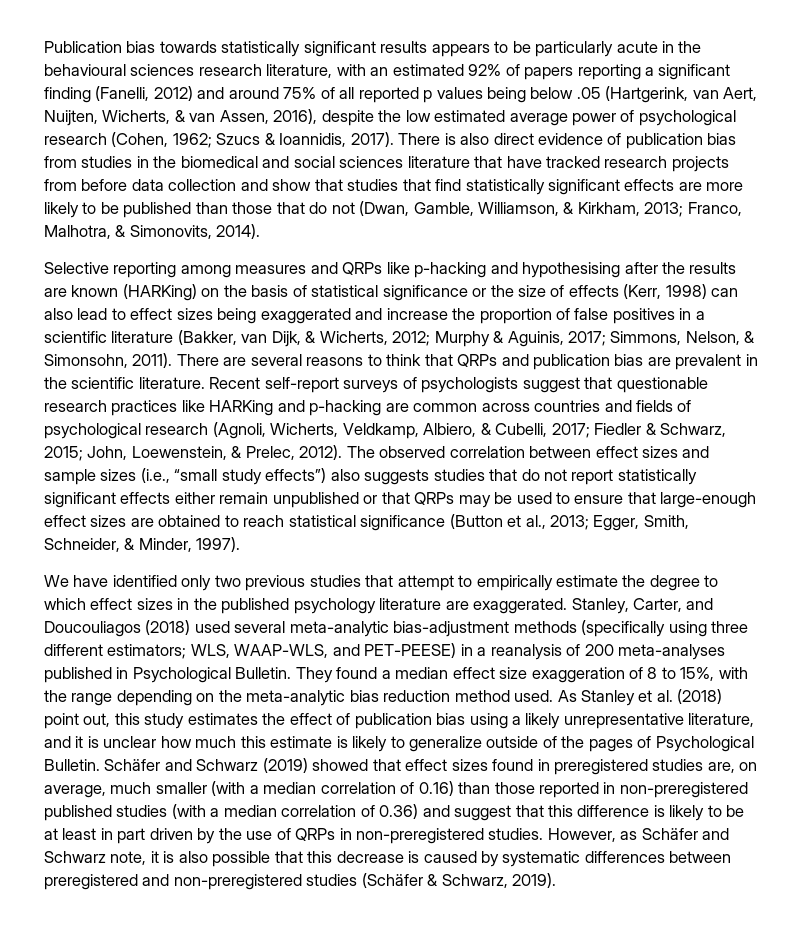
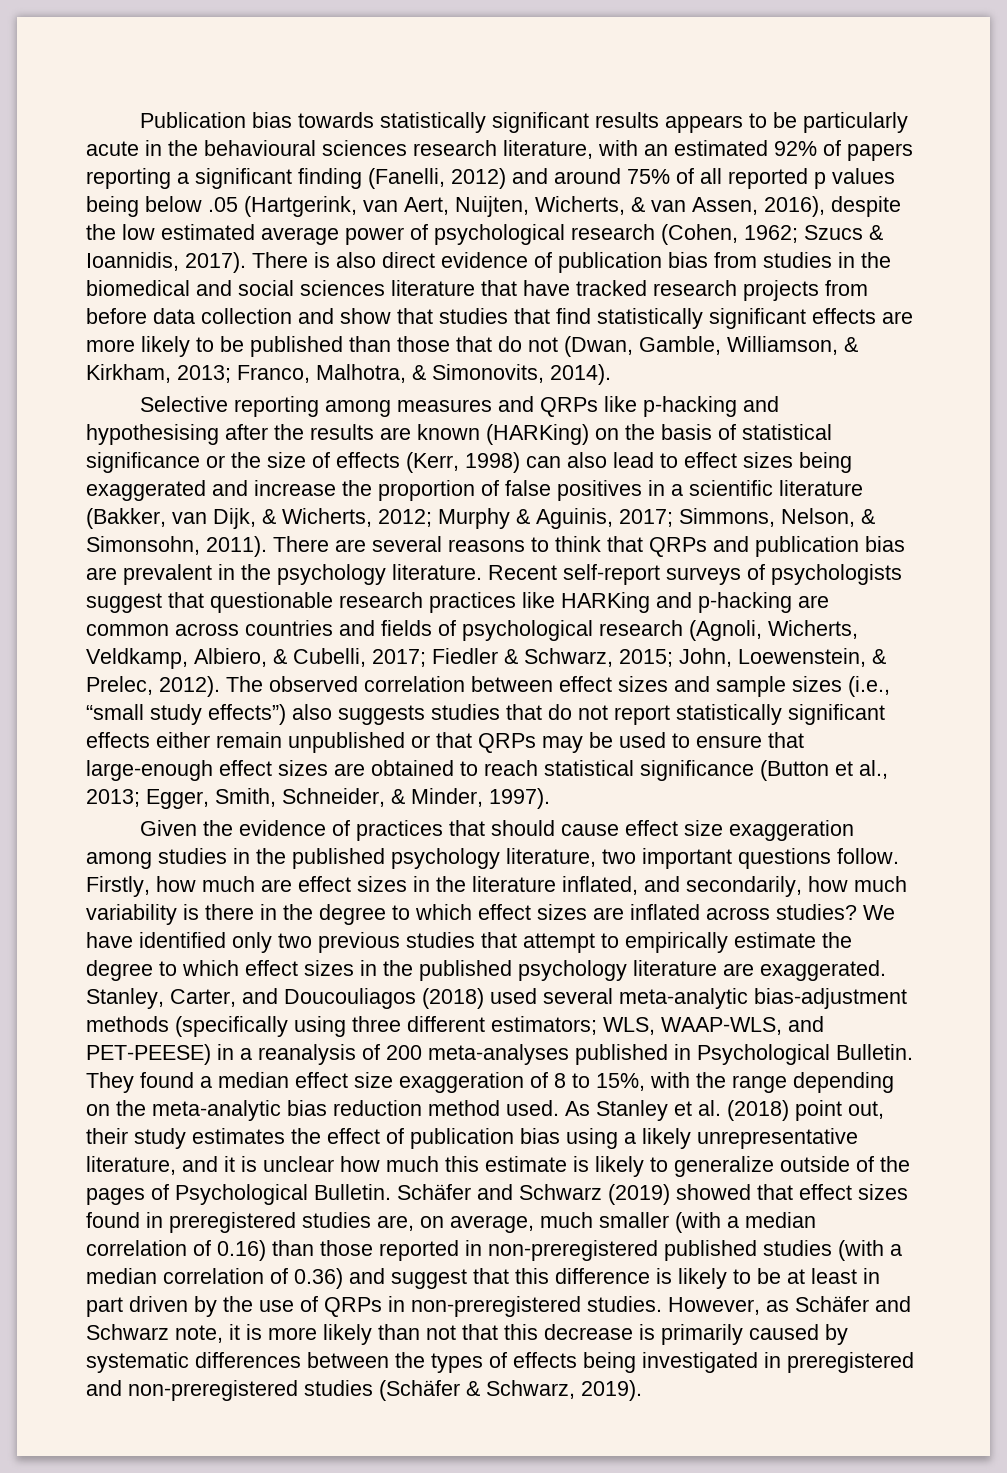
[71,377,135,389] scientific -> [277,564,386,585] psychology
(241, 544) none -> [139,820,854,841] [86,848,899,869] [86,876,907,897] [86,904,857,925] Given the evidence of practices that should cause effect size exaggeration among studies in the published psychology literature, two important questions follow. Firstly, how much are effect sizes in the literature inflated, and secondarily, how much variability is there in the degree to which effect sizes are inflated across studies?
[114,713,140,725] this -> [86,1128,128,1144] their
[178,851,271,867] also possible -> [268,1324,456,1345] more likely than not
(420, 857) none -> [661,1324,743,1345] primarily
(732, 857) none -> [395,1352,781,1373] the types of effects being investigated in

